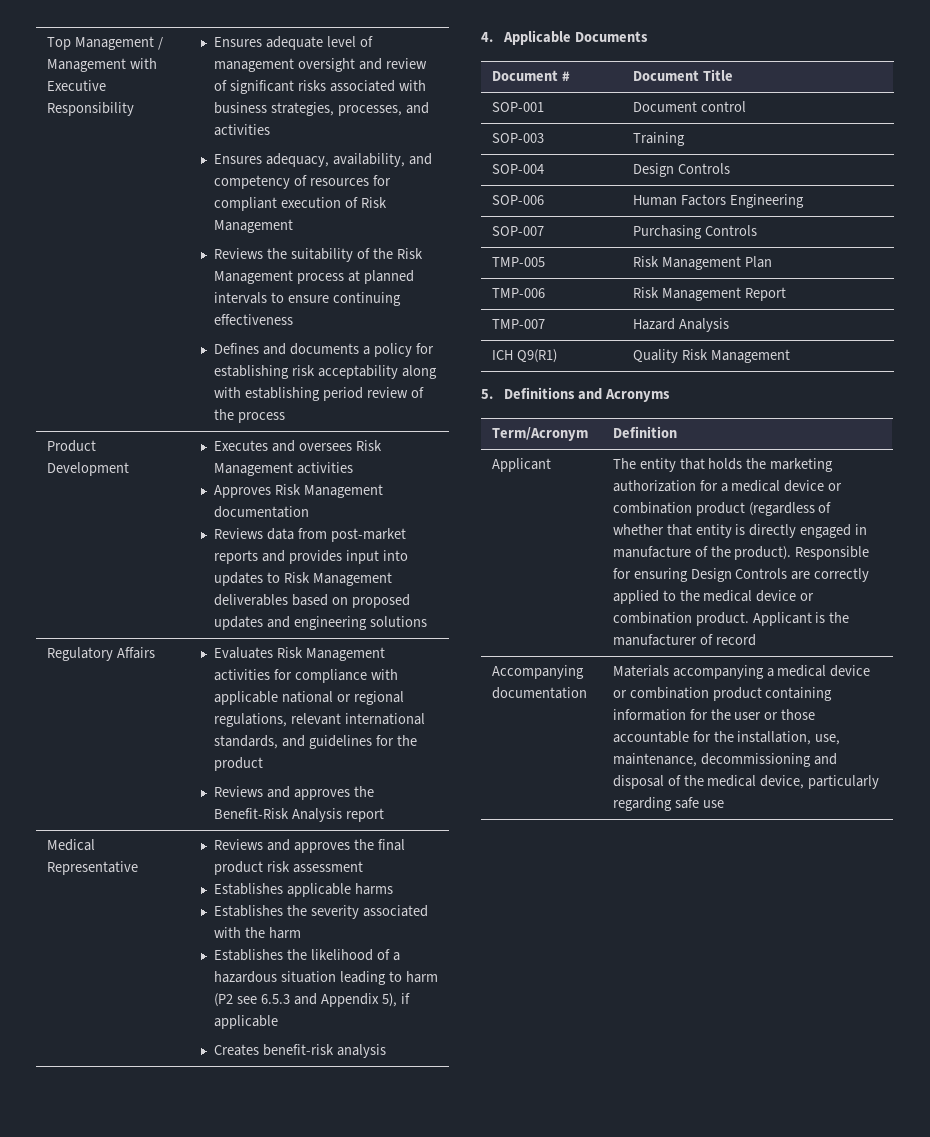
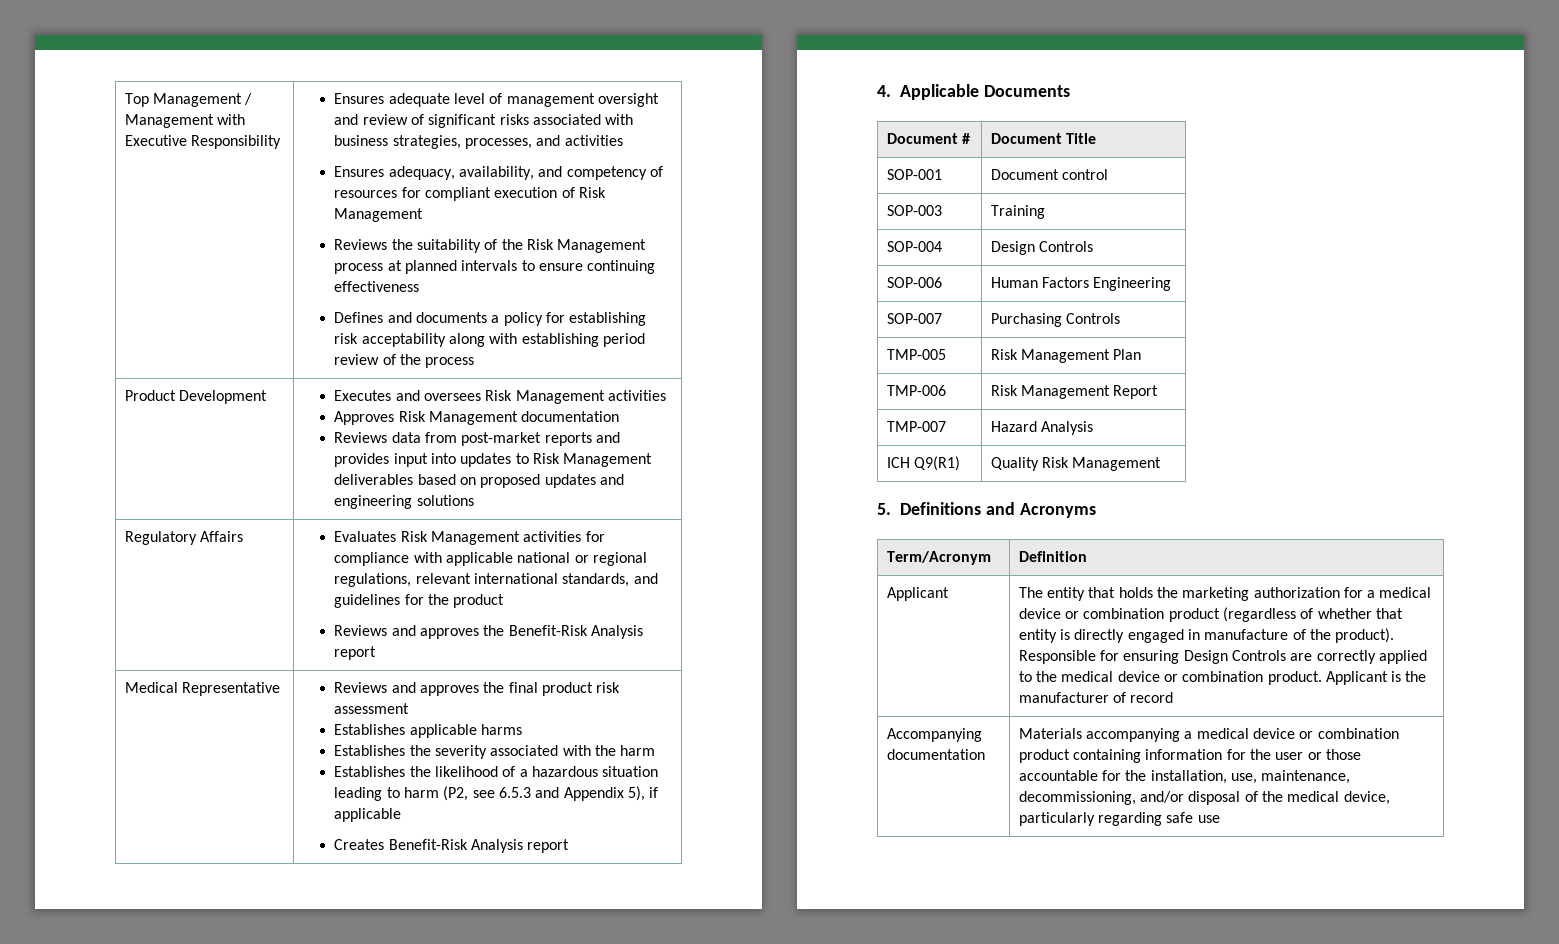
[214,993,234,1007] (P2 -> [443,786,469,801] (P2,
[263,1044,387,1058] benefit-risk analysis -> [388,839,570,853] Benefit-Risk Analysis report
[700,753,837,767] decommissioning and -> [1018,791,1184,805] decommissioning, and/or

